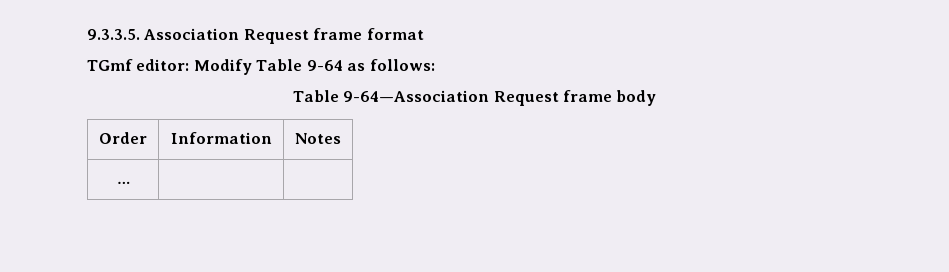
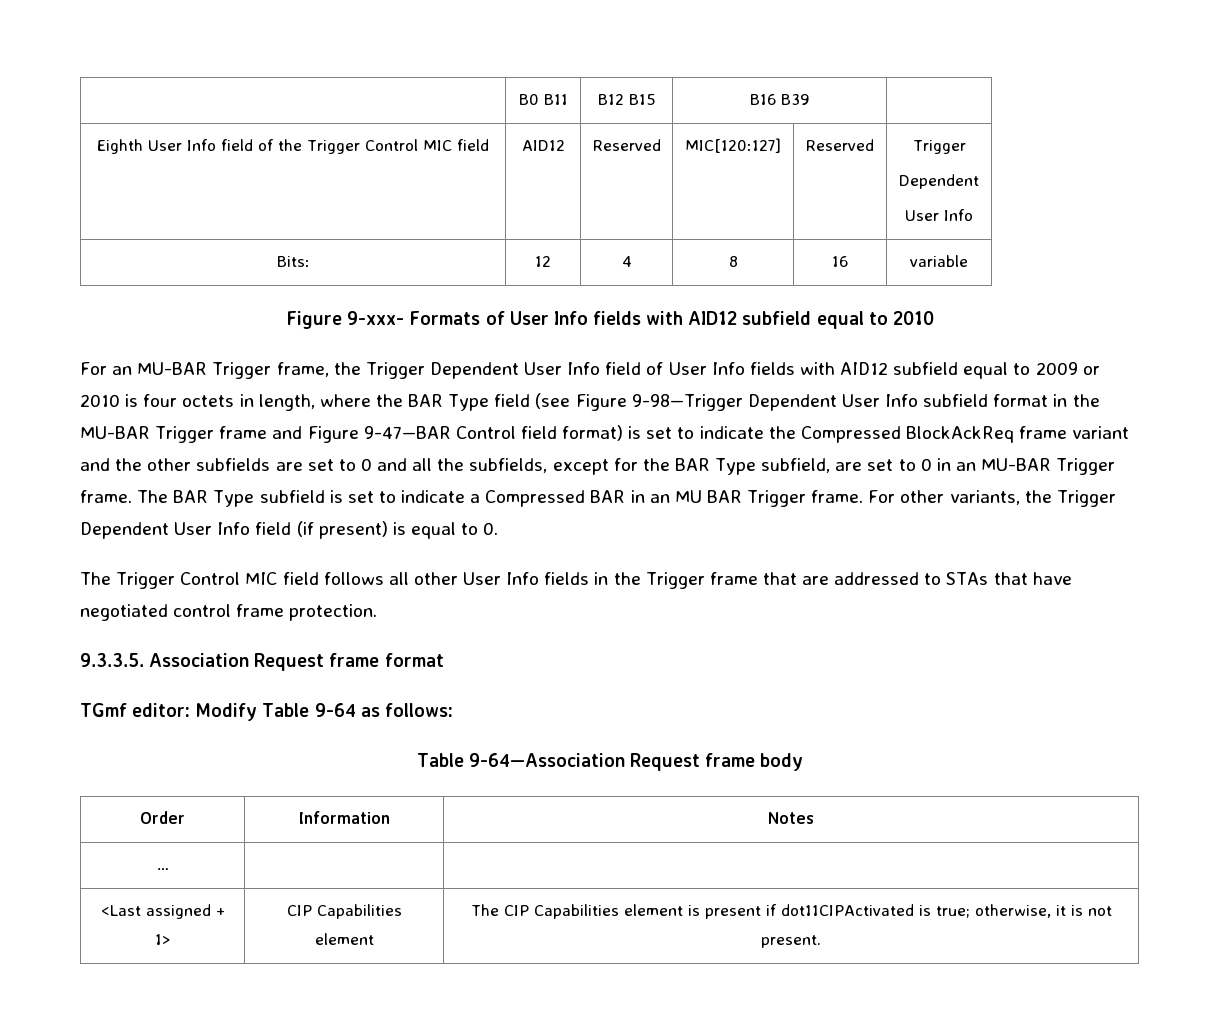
(87, 34) none -> [518,94,568,105] [597,94,656,105] [749,94,810,105] [97,139,489,154] [521,140,565,151] [592,139,661,151] [685,138,781,153] [806,139,874,151] [912,140,966,154] [899,174,979,189] [905,209,973,221] [276,256,310,267] [535,256,551,267] [621,256,632,267] [728,256,738,267] [832,256,848,267] [910,255,968,267] [286,311,934,329] [80,362,1100,379] [80,393,1100,411] [80,425,1130,443] [80,458,1116,475] [80,490,1116,507] [80,521,499,539] [80,572,1072,589] [80,604,378,621] | B0 B11 | B12 B15 | B16 B39 | // Eighth User Info field of the Trigger Control MIC field | AID12 | Reserved | MIC[120:127] | Reserved | Trigger // Dependent // User Info // Bits: | 12 | 4 | 8 | 16 | variable // Figure 9-xxx- Formats of User Info fields with AID12 subfield equal to 2010 // For an MU-BAR Trigger frame, the Trigger Dependent User Info field of User Info fields with AID12 subfield equal to 2009 or 2010 is four octets in length, where the BAR Type field (see Figure 9-98—Trigger Dependent User Info subfield format in the MU-BAR Trigger frame and Figure 9-47—BAR Control field format) is set to indicate the Compressed BlockAckReq frame variant and the other subfields are set to 0 and all the subfields, except for the BAR Type subfield, are set to 0 in an MU-BAR Trigger frame. The BAR Type subfield is set to indicate a Compressed BAR in an MU BAR Trigger frame. For other variants, the Trigger Dependent User Info field (if present) is equal to 0. // The Trigger Control MIC field follows all other User Info fields in the Trigger frame that are addressed to STAs that have negotiated control frame protection. //
(130, 182) none -> [100,904,225,919] [155,934,170,945] [286,904,402,919] [314,933,374,945] [470,904,1112,919] [761,935,822,948] // <Last assigned + 1> | CIP Capabilities element | The CIP Capabilities element is present if dot11CIPActivated is true; otherwise, it is not present.

